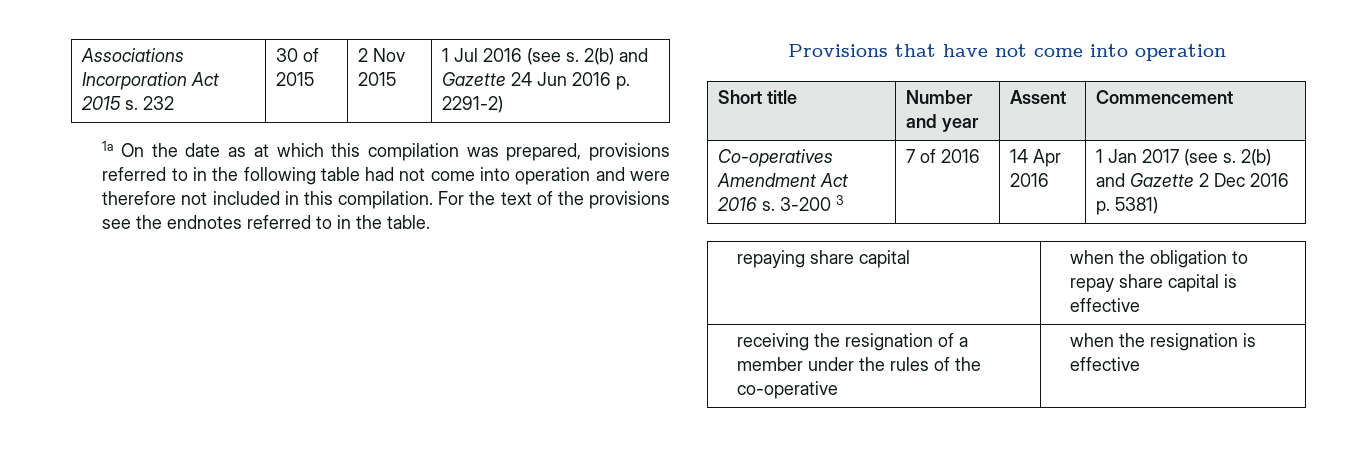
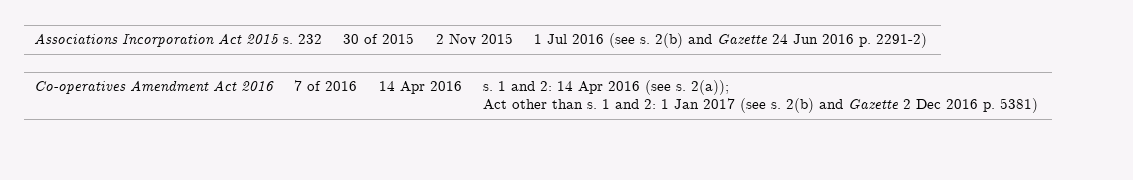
[102,141,670,161] [102,167,670,185] [102,191,670,209] [102,215,431,229] [787,44,1226,61] [717,90,797,104] [905,90,973,104] [905,114,979,132] [1009,90,1066,104] [1095,90,1233,104] // 1a On the date as at which this compilation was prepared, provisions referred to in the following table had not come into operation and were therefore not included in this compilation. For the text of the provisions see the endnotes referred to in the table. // Provisions that have not come into operation // Short title | Number and year | Assent | Commencement -> (928, 40) none
[761,195,843,211] s. 3-200 3 -> (275, 86) none
(1049, 180) none -> [483,80,730,95] [483,99,657,110] s. 1 and 2: 14 Apr 2016 (see s. 2(a)); // Act other than s. 1 and 2:
[736,250,910,268] [1069,250,1248,268] [1069,274,1237,292] [1069,298,1140,312] [736,333,968,351] [736,357,981,371] [736,381,838,399] [1069,333,1256,351] [1069,357,1140,371] // repaying share capital | when the obligation to repay share capital is effective // receiving the resignation of a member under the rules of the co-operative | when the resignation is effective -> (1039, 105) none

